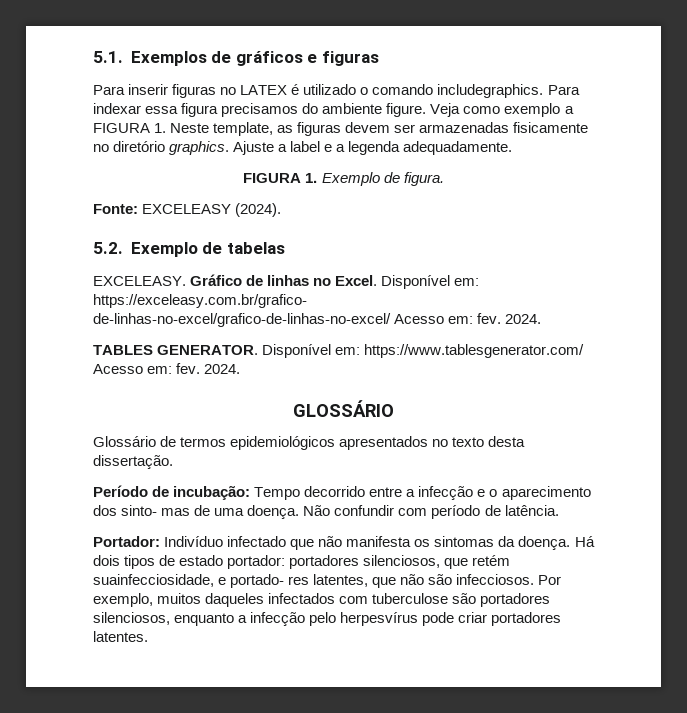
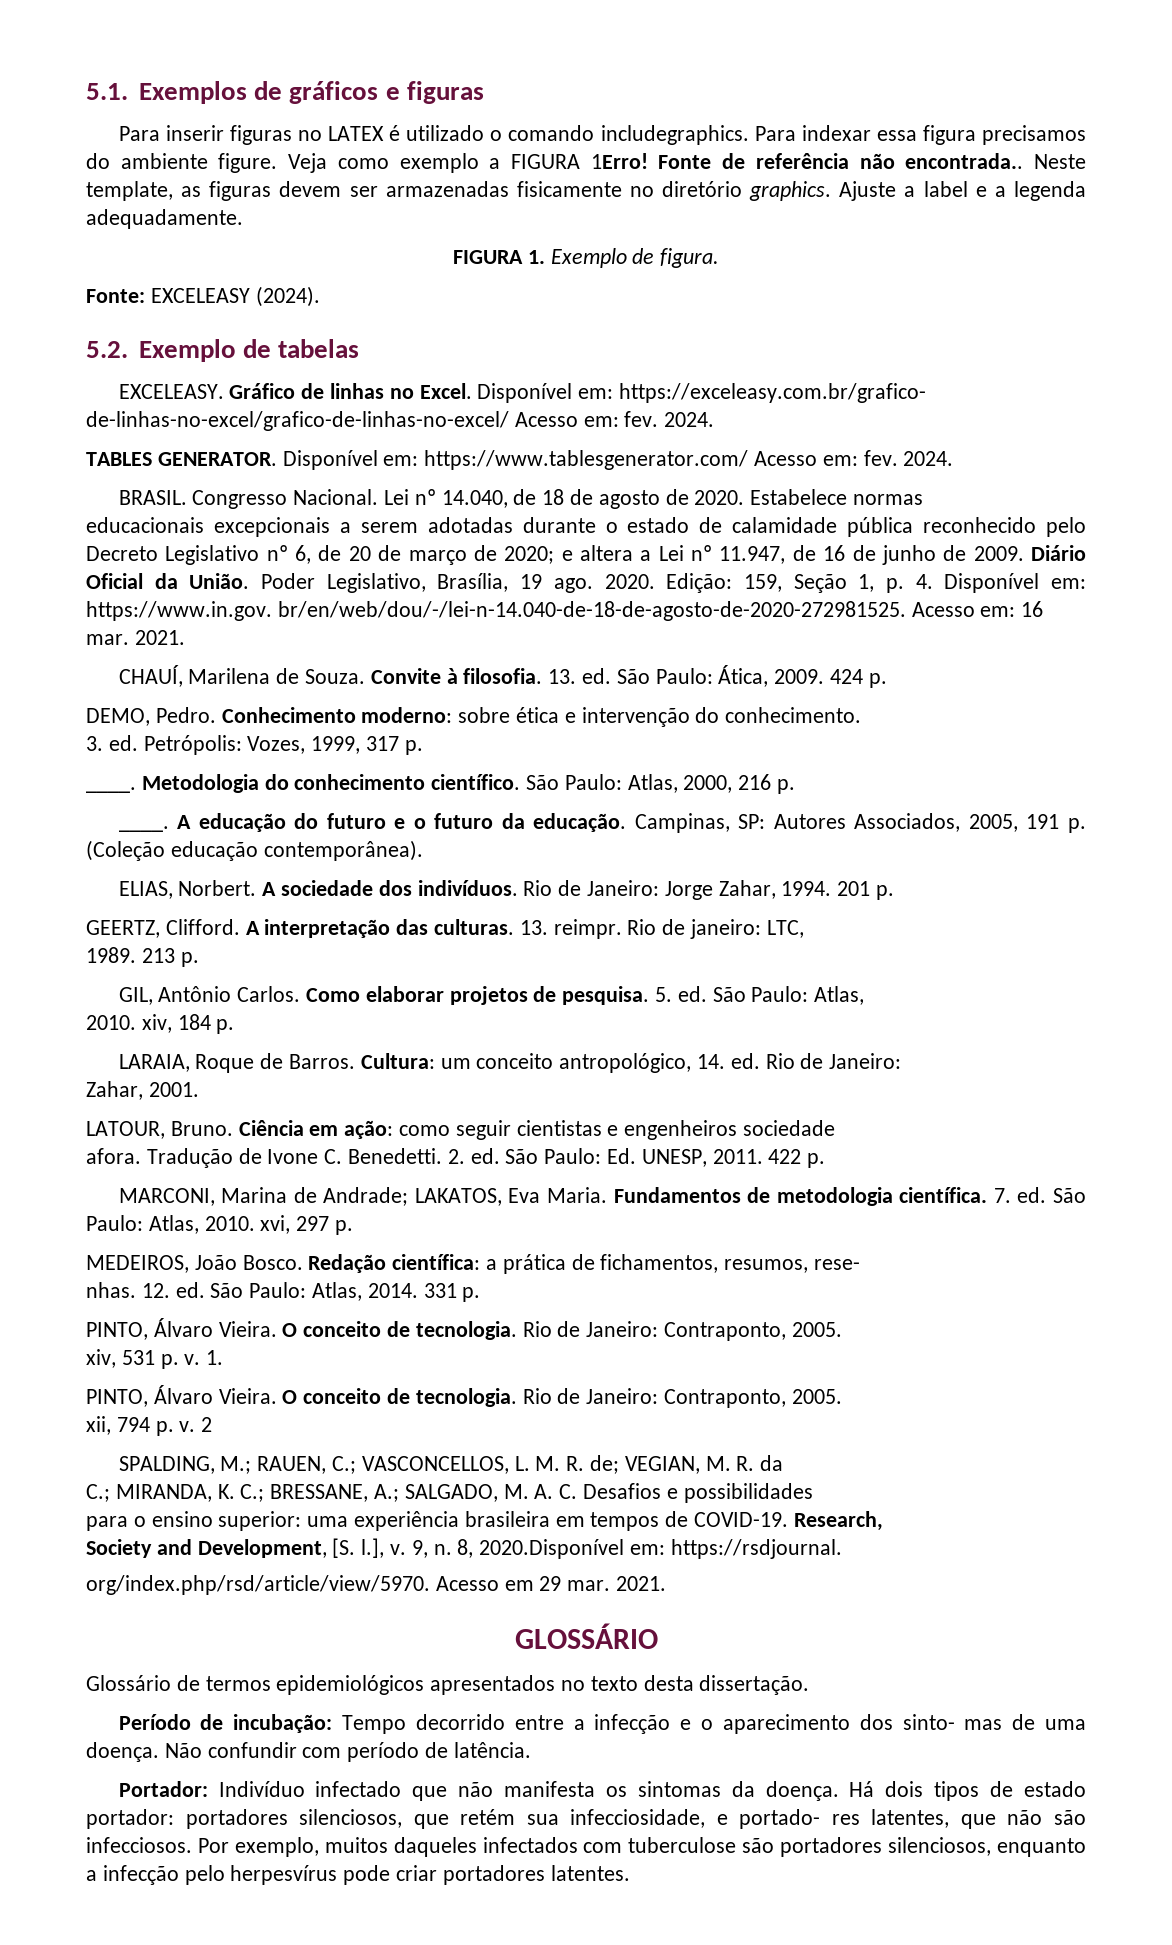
[154,123,167,133] 1. -> [590,153,1024,169] 1Erro! Fonte de referência não encontrada..
(241, 369) none -> [118,489,924,509] [86,517,1086,537] [86,545,1087,565] [86,573,1086,593] [86,601,1044,621] [86,630,185,645] [118,665,887,688] [86,707,862,727] [86,735,423,755] [86,774,796,794] [118,813,1087,833] [86,840,423,861] [118,880,895,900] [86,919,804,939] [86,947,199,967] [118,986,865,1005] [86,1014,235,1034] [118,1053,902,1073] [86,1081,199,1100] [86,1120,836,1140] [86,1148,826,1168] [118,1187,1086,1206] [86,1215,354,1235] [86,1254,861,1274] [86,1282,481,1302] [86,1318,842,1341] [86,1349,224,1369] [86,1385,842,1408] [86,1416,213,1436] [118,1455,784,1474] [86,1483,813,1503] [86,1511,883,1531] [86,1538,842,1559] [86,1575,667,1595] // BRASIL. Congresso Nacional. Lei nº 14.040, de 18 de agosto de 2020. Estabelece normas // educacionais excepcionais a serem adotadas durante o estado de calamidade pública reconhecido pelo Decreto Legislativo nº 6, de 20 de março de 2020; e altera a Lei nº 11.947, de 16 de junho de 2009. Diário Oficial da União. Poder Legislativo, Brasília, 19 ago. 2020. Edição: 159, Seção 1, p. 4. Disponível em: https://www.in.gov. br/en/web/dou/-/lei-n-14.040-de-18-de-agosto-de-2020-272981525. Acesso em: 16 mar. 2021. // CHAUÍ, Marilena de Souza. Convite à filosofia. 13. ed. São Paulo: Ática, 2009. 424 p. // DEMO, Pedro. Conhecimento moderno: sobre ética e intervenção do conhecimento. // 3. ed. Petrópolis: Vozes, 1999, 317 p. // ____. Metodologia do conhecimento científico. São Paulo: Atlas, 2000, 216 p. // ____. A educação do futuro e o futuro da educação. Campinas, SP: Autores Associados, 2005, 191 p. (Coleção educação contemporânea). // ELIAS, Norbert. A sociedade dos indivíduos. Rio de Janeiro: Jorge Zahar, 1994. 201 p. // GEERTZ, Clifford. A interpretação das culturas. 13. reimpr. Rio de janeiro: LTC, // 1989. 213 p. // GIL, Antônio Carlos. Como elaborar projetos de pesquisa. 5. ed. São Paulo: Atlas, // 2010. xiv, 184 p. // LARAIA, Roque de Barros. Cultura: um conceito antropológico, 14. ed. Rio de Janeiro: // Zahar, 2001. // LATOUR, Bruno. Ciência em ação: como seguir cientistas e engenheiros sociedade // afora. Tradução de Ivone C. Benedetti. 2. ed. São Paulo: Ed. UNESP, 2011. 422 p. // MARCONI, Marina de Andrade; LAKATOS, Eva Maria. Fundamentos de metodologia científica. 7. ed. São Paulo: Atlas, 2010. xvi, 297 p. // MEDEIROS, João Bosco. Redação científica: a prática de fichamentos, resumos, rese- // nhas. 12. ed. São Paulo: Atlas, 2014. 331 p. // PINTO, Álvaro Vieira. O conceito de tecnologia. Rio de Janeiro: Contraponto, 2005. // xiv, 531 p. v. 1. // PINTO, Álvaro Vieira. O conceito de tecnologia. Rio de Janeiro: Contraponto, 2005. // xii, 794 p. v. 2 // SPALDING, M.; RAUEN, C.; VASCONCELLOS, L. M. R. de; VEGIAN, M. R. da // C.; MIRANDA, K. C.; BRESSANE, A.; SALGADO, M. A. C. Desafios e possibilidades // para o ensino superior: uma experiência brasileira em tempos de COVID-19. Research, // Society and Development, [S. l.], v. 9, n. 8, 2020.Disponível em: https://rsdjournal. // org/index.php/rsd/article/view/5970. Acesso em 29 mar. 2021.
[93,574,214,587] suainfecciosidade, -> [526,1809,706,1828] sua infecciosidade,

